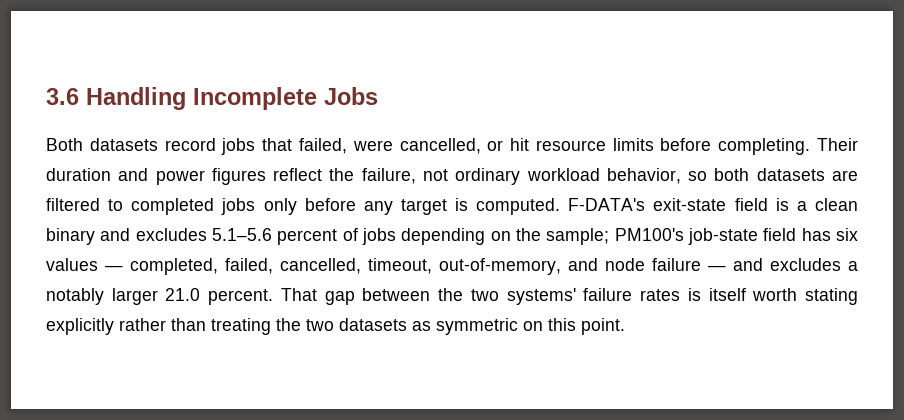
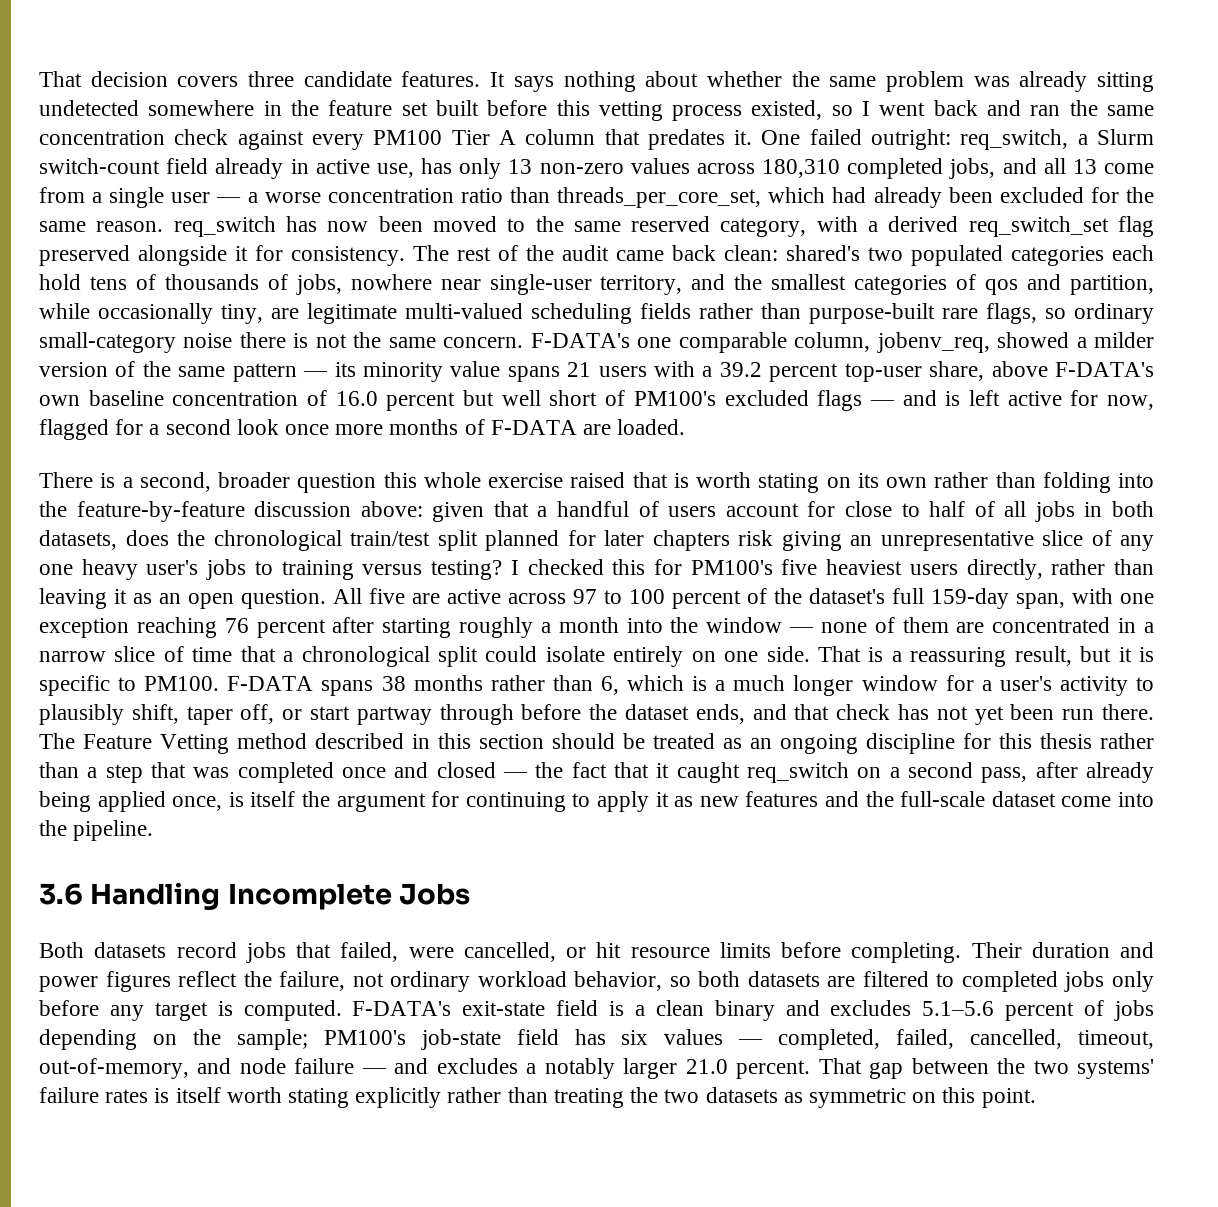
(46, 96) none -> [39,71,1154,92] [39,100,1154,121] [39,129,1154,150] [39,158,1154,179] [39,187,1154,208] [39,216,1154,237] [39,245,1154,266] [39,274,1154,295] [39,303,1154,324] [39,332,1154,353] [39,361,1155,382] [39,390,1155,411] [39,419,686,440] [39,472,1154,493] [39,501,1154,522] [39,530,1154,551] [39,559,1154,580] [39,588,1154,609] [39,617,1155,638] [39,646,1154,667] [39,675,1155,696] [39,704,1154,725] [39,733,1154,754] [39,762,1155,783] [39,791,1155,812] [39,820,154,841] That decision covers three candidate features. It says nothing about whether the same problem was already sitting undetected somewhere in the feature set built before this vetting process existed, so I went back and ran the same concentration check against every PM100 Tier A column that predates it. One failed outright: req_switch, a Slurm switch-count field already in active use, has only 13 non-zero values across 180,310 completed jobs, and all 13 come from a single user — a worse concentration ratio than threads_per_core_set, which had already been excluded for the same reason. req_switch has now been moved to the same reserved category, with a derived req_switch_set flag preserved alongside it for consistency. The rest of the audit came back clean: shared's two populated categories each hold tens of thousands of jobs, nowhere near single-user territory, and the smallest categories of qos and partition, while occasionally tiny, are legitimate multi-valued scheduling fields rather than purpose-built rare flags, so ordinary small-category noise there is not the same concern. F-DATA's one comparable column, jobenv_req, showed a milder version of the same pattern — its minority value spans 21 users with a 39.2 percent top-user share, above F-DATA's own baseline concentration of 16.0 percent but well short of PM100's excluded flags — and is left active for now, flagged for a second look once more months of F-DATA are loaded. // There is a second, broader question this whole exercise raised that is worth stating on its own rather than folding into the feature-by-feature discussion above: given that a handful of users account for close to half of all jobs in both datasets, does the chronological train/test split planned for later chapters risk giving an unrepresentative slice of any one heavy user's jobs to training versus testing? I checked this for PM100's five heaviest users directly, rather than leaving it as an open question. All five are active across 97 to 100 percent of the dataset's full 159-day span, with one exception reaching 76 percent after starting roughly a month into the window — none of them are concentrated in a narrow slice of time that a chronological split could isolate entirely on one side. That is a reassuring result, but it is specific to PM100. F-DATA spans 38 months rather than 6, which is a much longer window for a user's activity to plausibly shift, taper off, or start partway through before the dataset ends, and that check has not yet been run there. The Feature Vetting method described in this section should be treated as an ongoing discipline for this thesis rather than a step that was completed once and closed — the fact that it caught req_switch on a second pass, after already being applied once, is itself the argument for continuing to apply it as new features and the full-scale dataset come into the pipeline. //

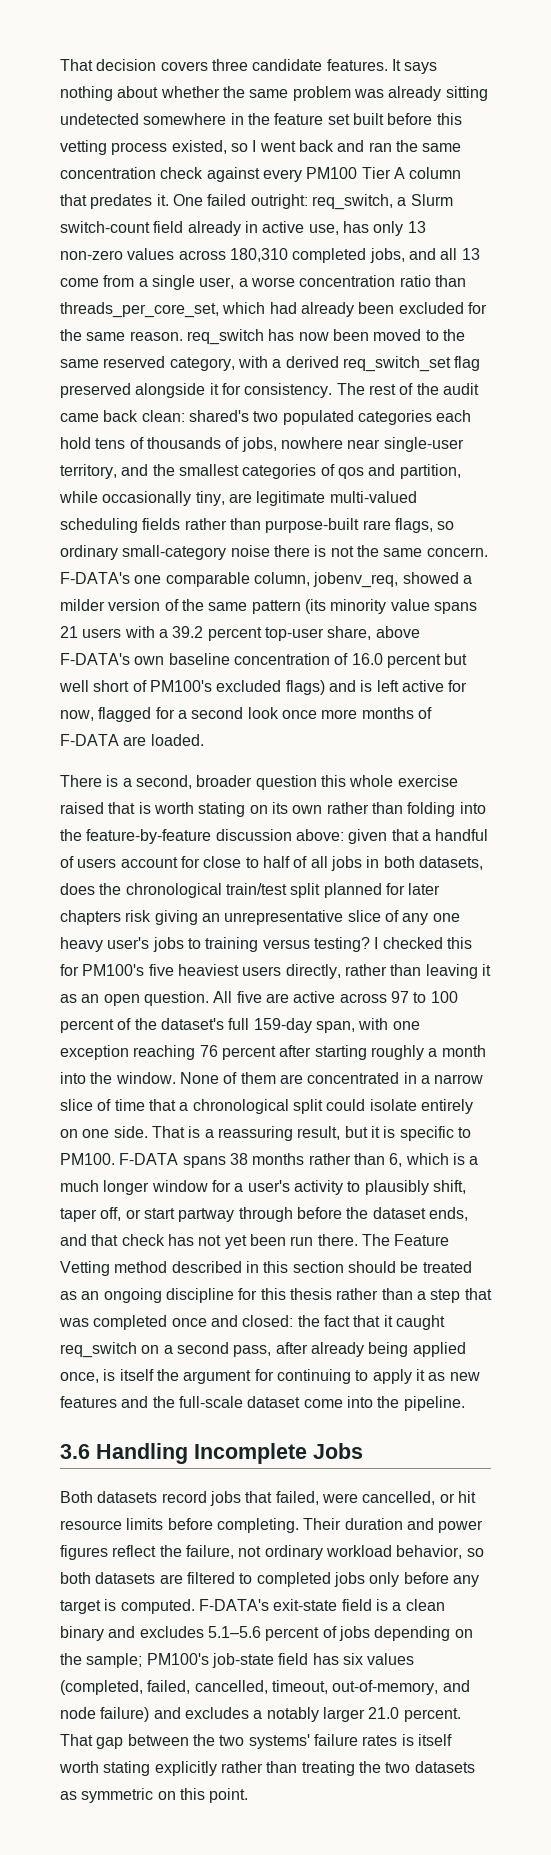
[171,192,242,203] user — -> [199,277,235,289] user,
[303,362,356,377] — its -> [304,599,326,614] (its
[817,390,895,411] flags — -> [285,680,325,695] flags)
[706,617,867,633] window — none -> [115,1072,219,1084] window. None
[436,762,528,778] closed — -> [242,1315,294,1327] closed:
[738,1029,881,1050] — completed, -> [60,1680,143,1695] (completed,
[294,1058,387,1074] failure — -> [100,1707,150,1722] failure)

